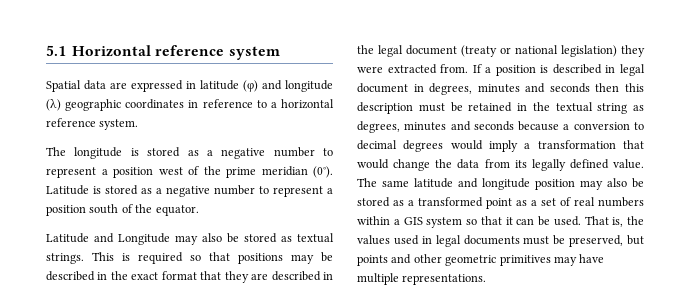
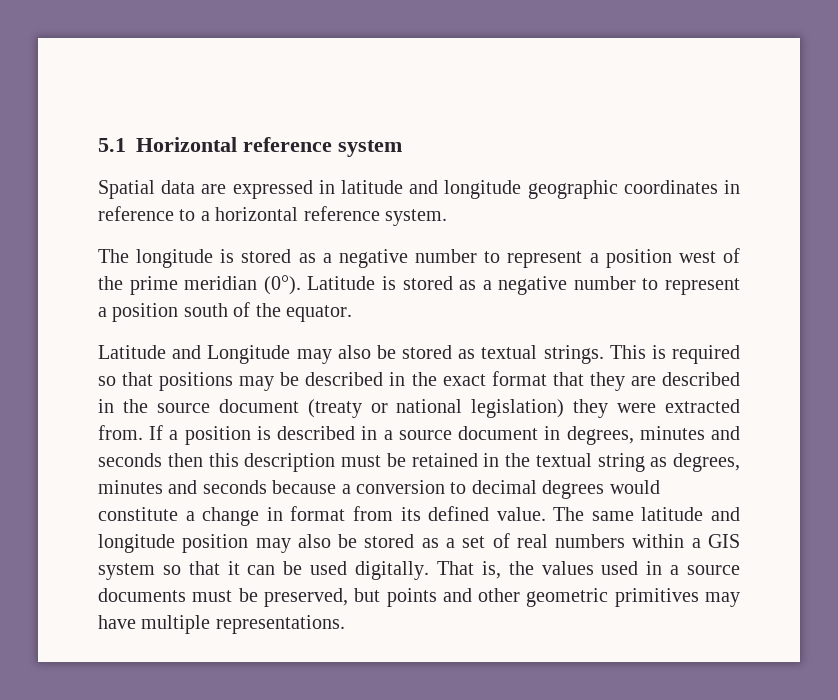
[243,80,333,92] [46,99,61,111] (φ) and longitude (λ) -> [409,180,522,199] and longitude
[378,45,403,57] legal -> [156,403,210,413] source
[620,64,645,76] legal -> [383,430,452,440] a source
[489,140,644,152] [357,159,480,171] imply a transformation that would change the data -> [98,506,346,526] constitute a change in format
[531,159,566,171] legally -> (421, 514) none
[418,197,537,209] transformed point as a -> (455, 543) none
[553,216,581,226] used. -> [310,561,430,580] used digitally.
[435,235,461,247] legal -> [670,565,741,575] a source

